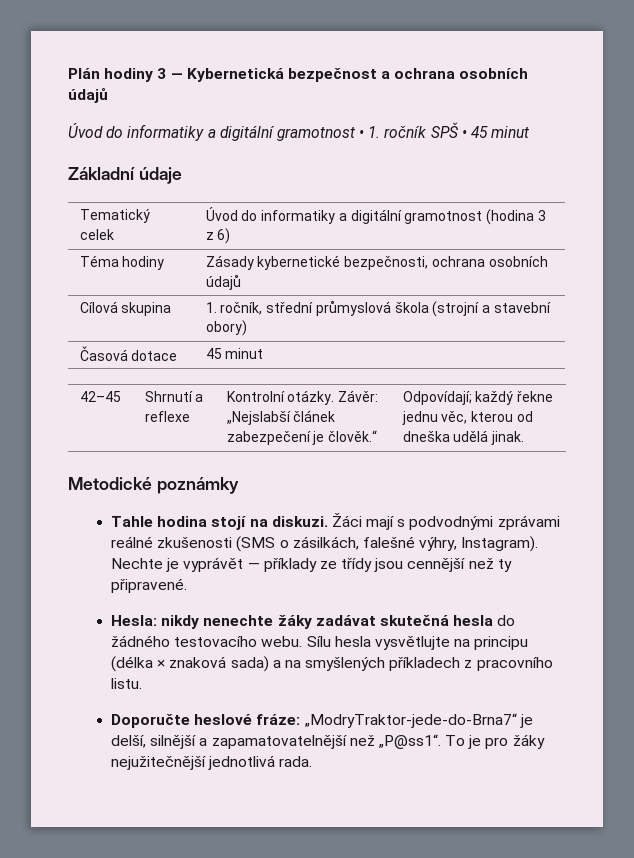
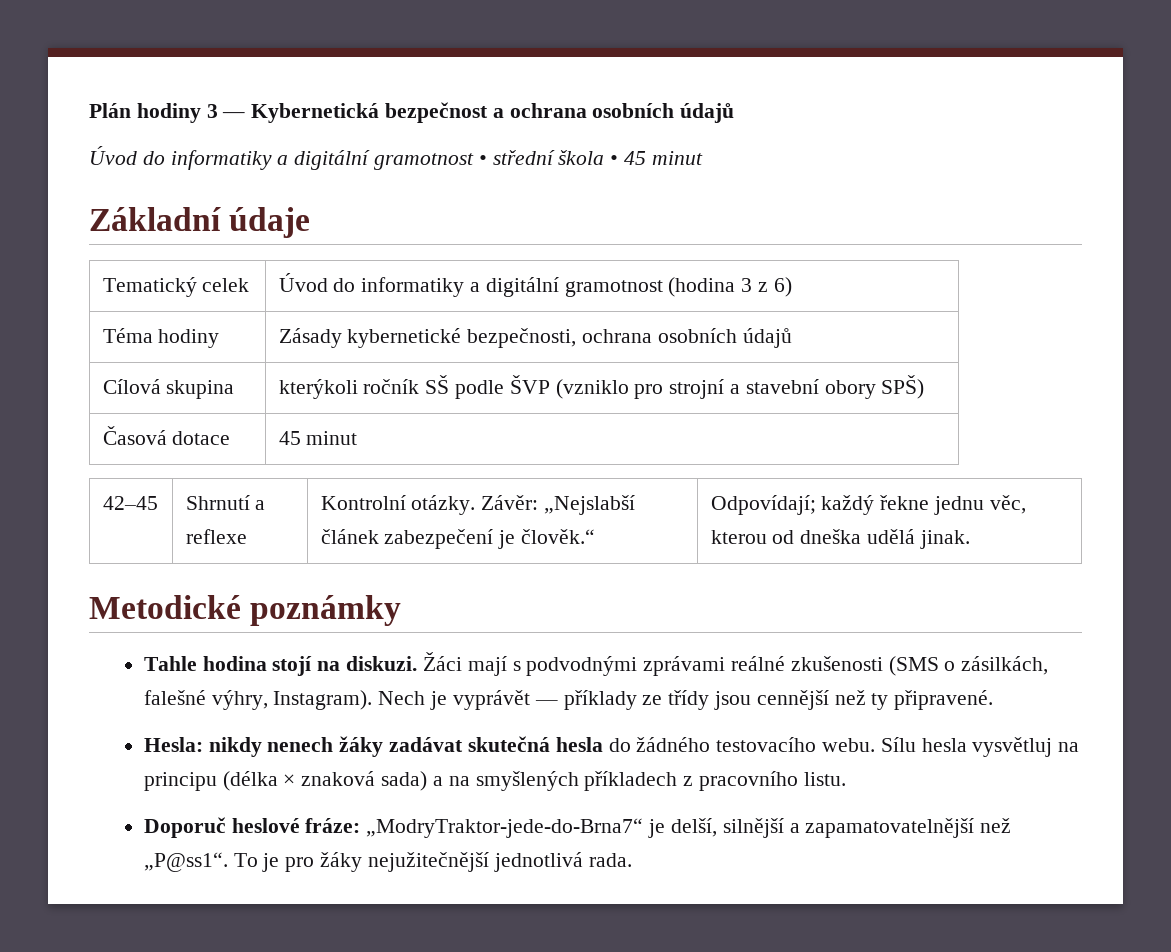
[368,122,458,138] 1. ročník SPŠ -> [492,150,605,165] střední škola
[205,300,551,317] [205,320,247,336] 1. ročník, střední průmyslová škola (strojní a stavební obory) -> [278,375,925,399] kterýkoli ročník SŠ podle ŠVP (vzniklo pro strojní a stavební obory SPŠ)
[111,558,164,569] Nechte -> [378,691,426,705] Nech
[203,615,274,626] nenechte -> [267,737,334,752] nenech
[374,636,450,650] vysvětlujte -> [972,737,1053,757] vysvětluj
[111,713,191,728] Doporučte -> [143,817,226,838] Doporuč

